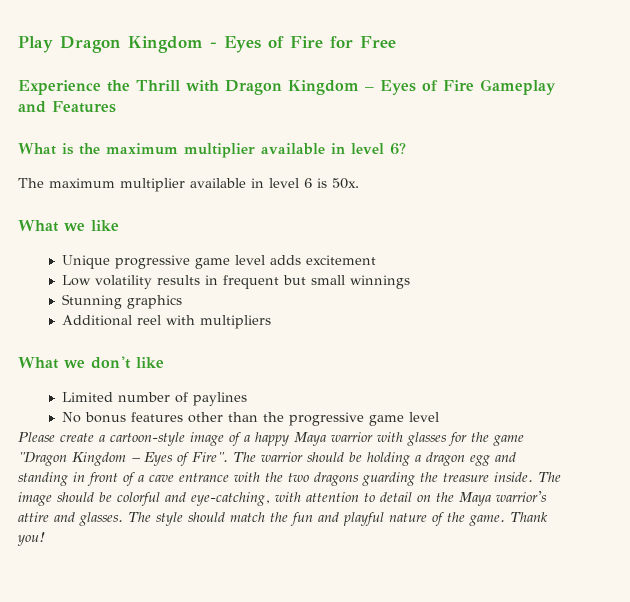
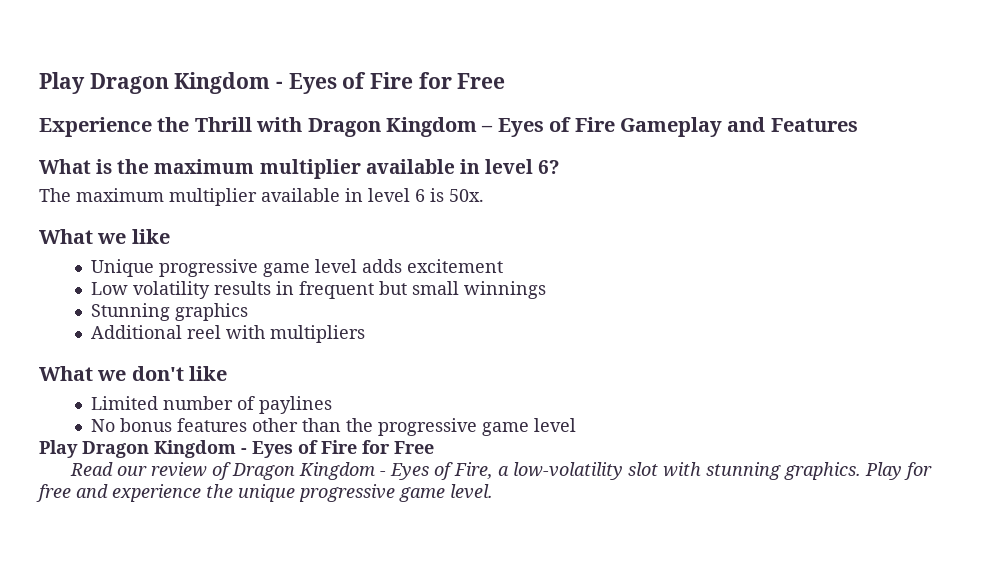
[18,432,524,446] [18,452,516,466] [18,472,561,486] [18,491,547,506] [18,512,548,526] [17,532,46,546] Please create a cartoon-style image of a happy Maya warrior with glasses for the game "Dragon Kingdom – Eyes of Fire". The warrior should be holding a dragon egg and standing in front of a cave entrance with the two dragons guarding the treasure inside. The image should be colorful and eye-catching, with attention to detail on the Maya warrior's attire and glasses. The style should match the fun and playful nature of the game. Thank you! -> [39,440,434,458] [70,462,933,480] [36,484,493,502] Play Dragon Kingdom - Eyes of Fire for Free // Read our review of Dragon Kingdom - Eyes of Fire, a low-volatility slot with stunning graphics. Play for free and experience the unique progressive game level.

